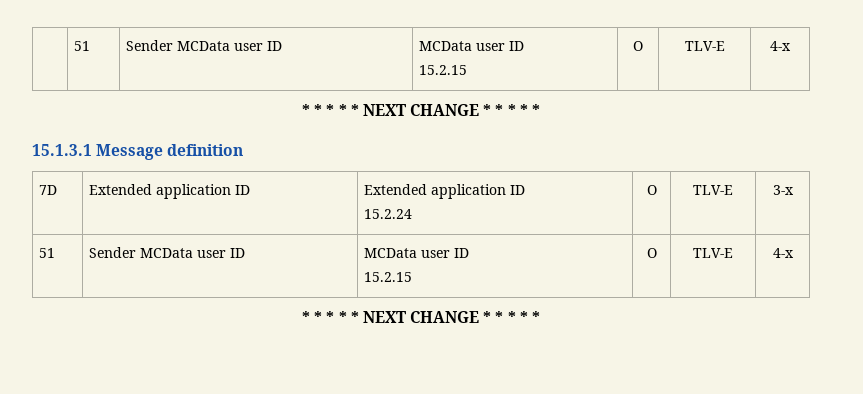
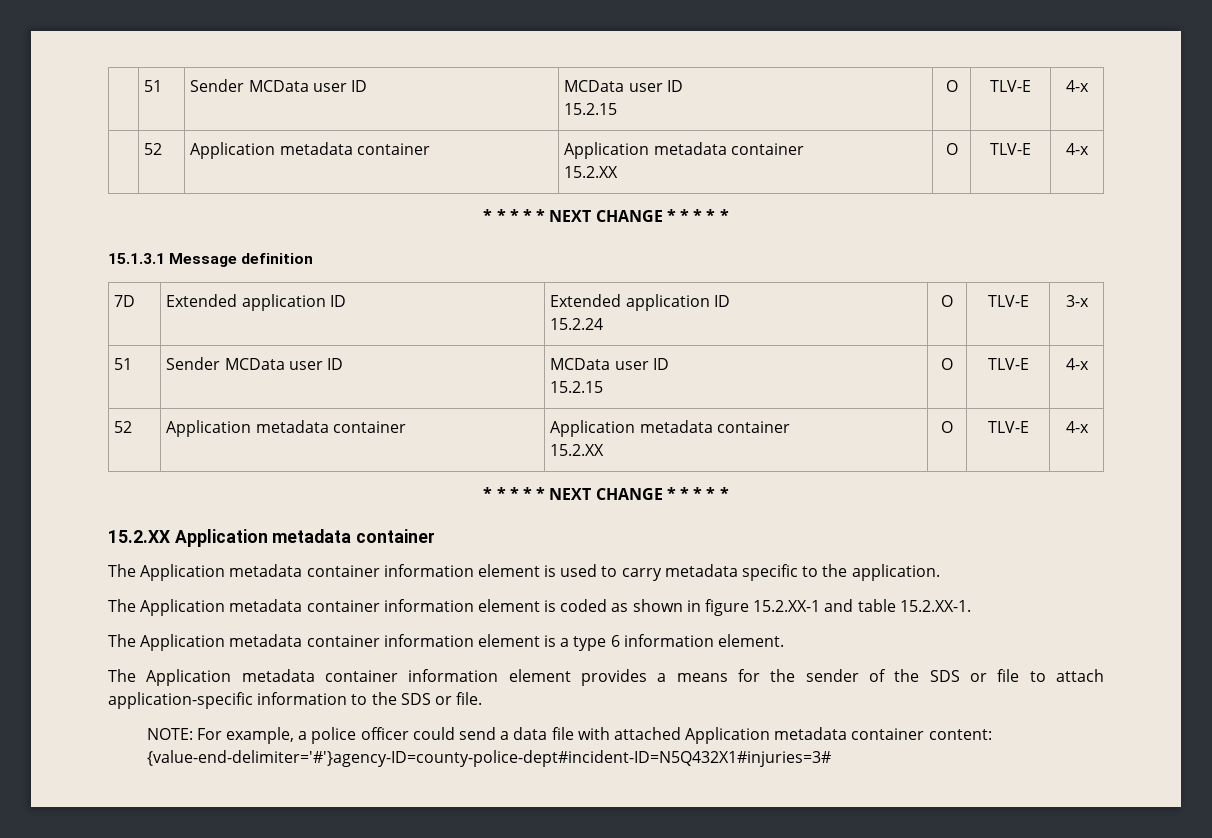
(791, 46) none -> [144,143,163,155] [190,142,430,159] [564,142,804,159] [564,166,619,178] [945,143,958,155] [990,143,1031,155] [1066,143,1089,155] // | 52 | Application metadata container | Application metadata container // 15.2.XX | O | TLV-E | 4-x
(794, 253) none -> [114,421,133,433] [166,420,406,437] [550,420,790,437] [550,444,605,456] [941,421,953,433] [987,421,1029,433] [1065,421,1089,433] // 52 | Application metadata container | Application metadata container // 15.2.XX | O | TLV-E | 4-x
(541, 317) none -> [108,529,436,547] [108,564,940,581] [108,599,971,616] [108,634,785,651] [108,669,1105,686] [108,692,483,709] [146,727,992,744] [146,750,831,767] // 15.2.XX Application metadata container // The Application metadata container information element is used to carry metadata specific to the application. // The Application metadata container information element is coded as shown in figure 15.2.XX-1 and table 15.2.XX-1. // The Application metadata container information element is a type 6 information element. // The Application metadata container information element provides a means for the sender of the SDS or file to attach application-specific information to the SDS or file. // NOTE: For example, a police officer could send a data file with attached Application metadata container content: {value-end-delimiter='#'}agency-ID=county-police-dept#incident-ID=N5Q432X1#injuries=3#

